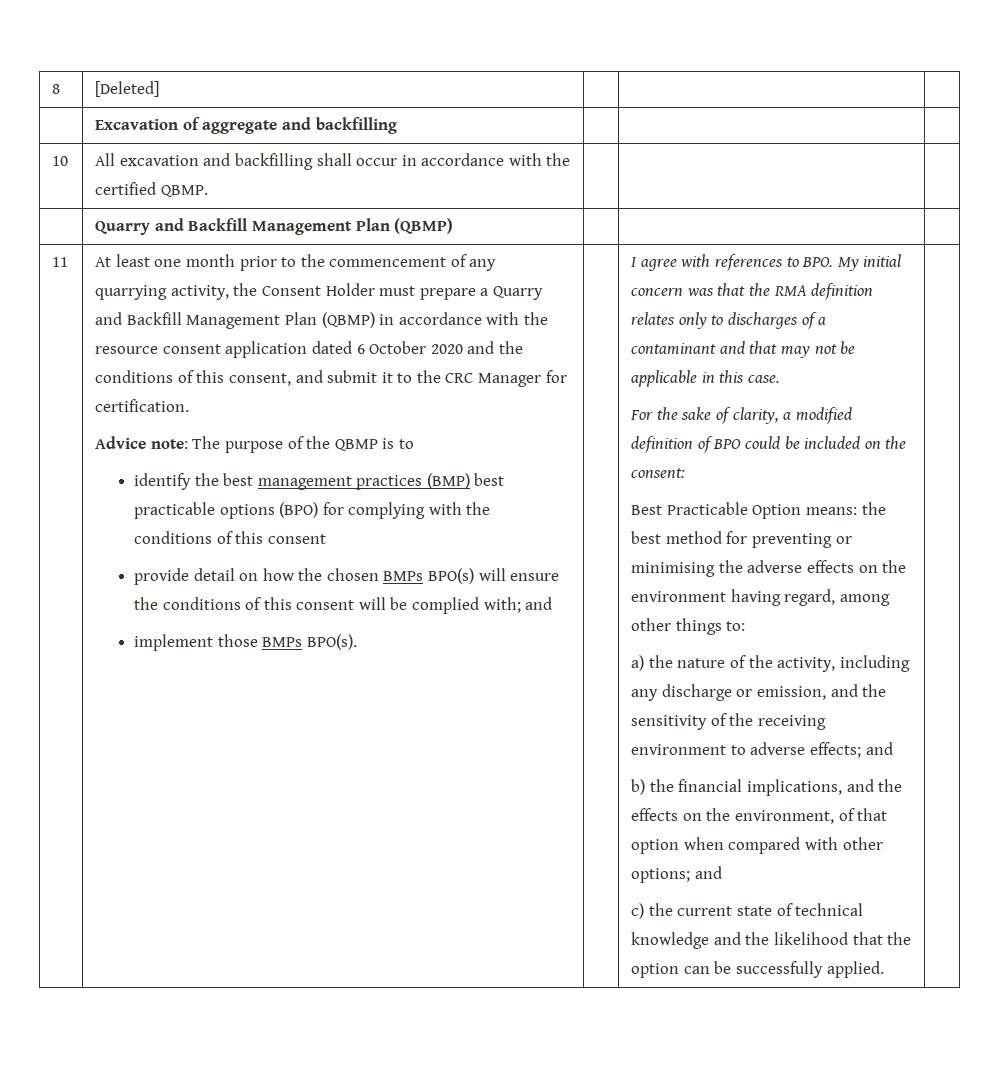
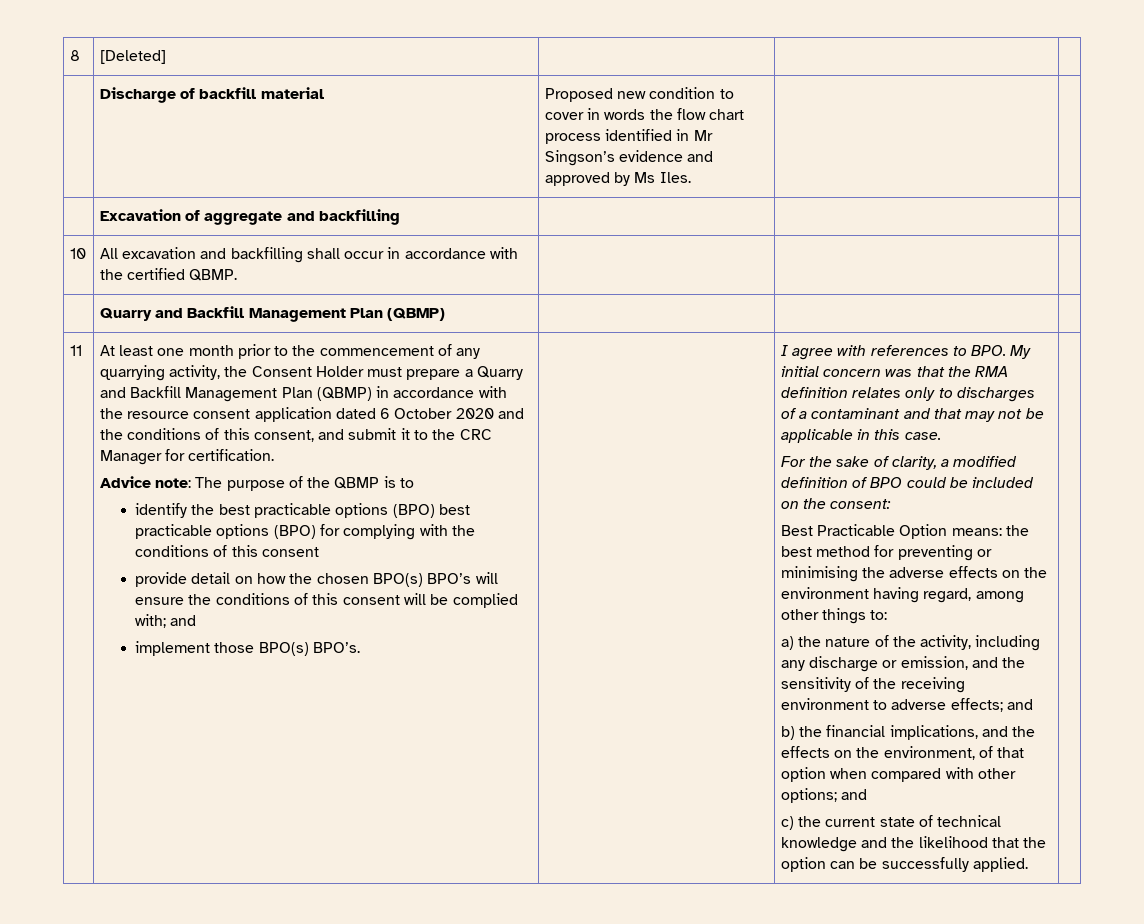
(160, 89) none -> [99,87,324,103] [544,87,734,102] [544,108,745,120] [544,129,713,144] [544,150,714,166] [544,172,691,186] // | Discharge of backfill material | Proposed new condition to cover in words the flow chart process identified in Mr Singson’s evidence and approved by Ms Iles. | |
[257,473,470,490] management practices (BMP) -> [254,503,435,518] practicable options (BPO)
[383,568,475,584] BMPs BPO(s) -> [373,573,472,587] BPO(s) BPO’s
[262,634,357,650] BMPs BPO(s). -> [258,642,361,656] BPO(s) BPO’s.

